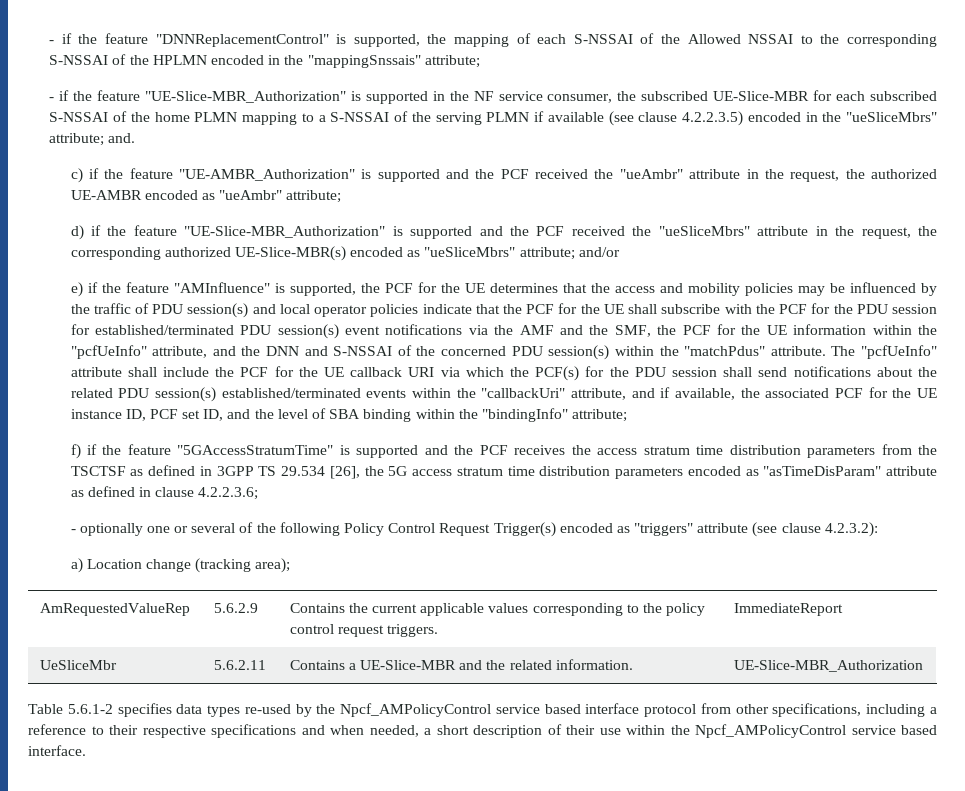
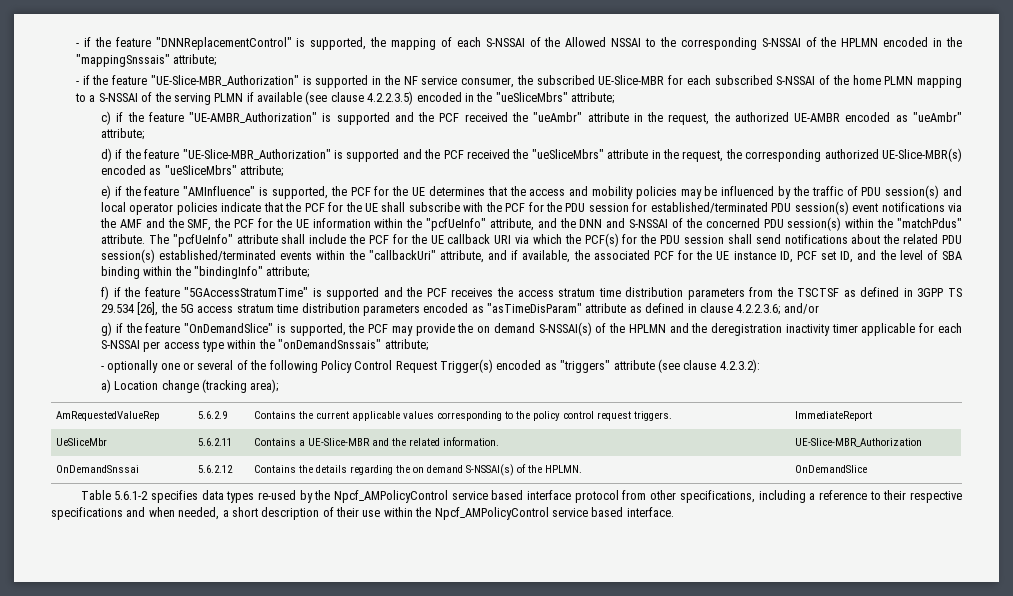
[108,133,136,143] and. -> (614, 98) none
[578,247,620,257] and/or -> (284, 171) none
(259, 493) none -> [783,303,819,314] [100,322,963,336] [100,339,428,352] and/or // g) if the feature "OnDemandSlice" is supported, the PCF may provide the on demand S-NSSAI(s) of the HPLMN and the deregistration inactivity timer applicable for each S-NSSAI per access type within the "onDemandSnssais" attribute;
(923, 666) none -> [56,465,140,473] [198,465,234,473] [254,464,583,476] [795,465,868,473] // OnDemandSnssai | 5.6.2.12 | Contains the details regarding the on demand S-NSSAI(s) of the HPLMN. | OnDemandSlice

